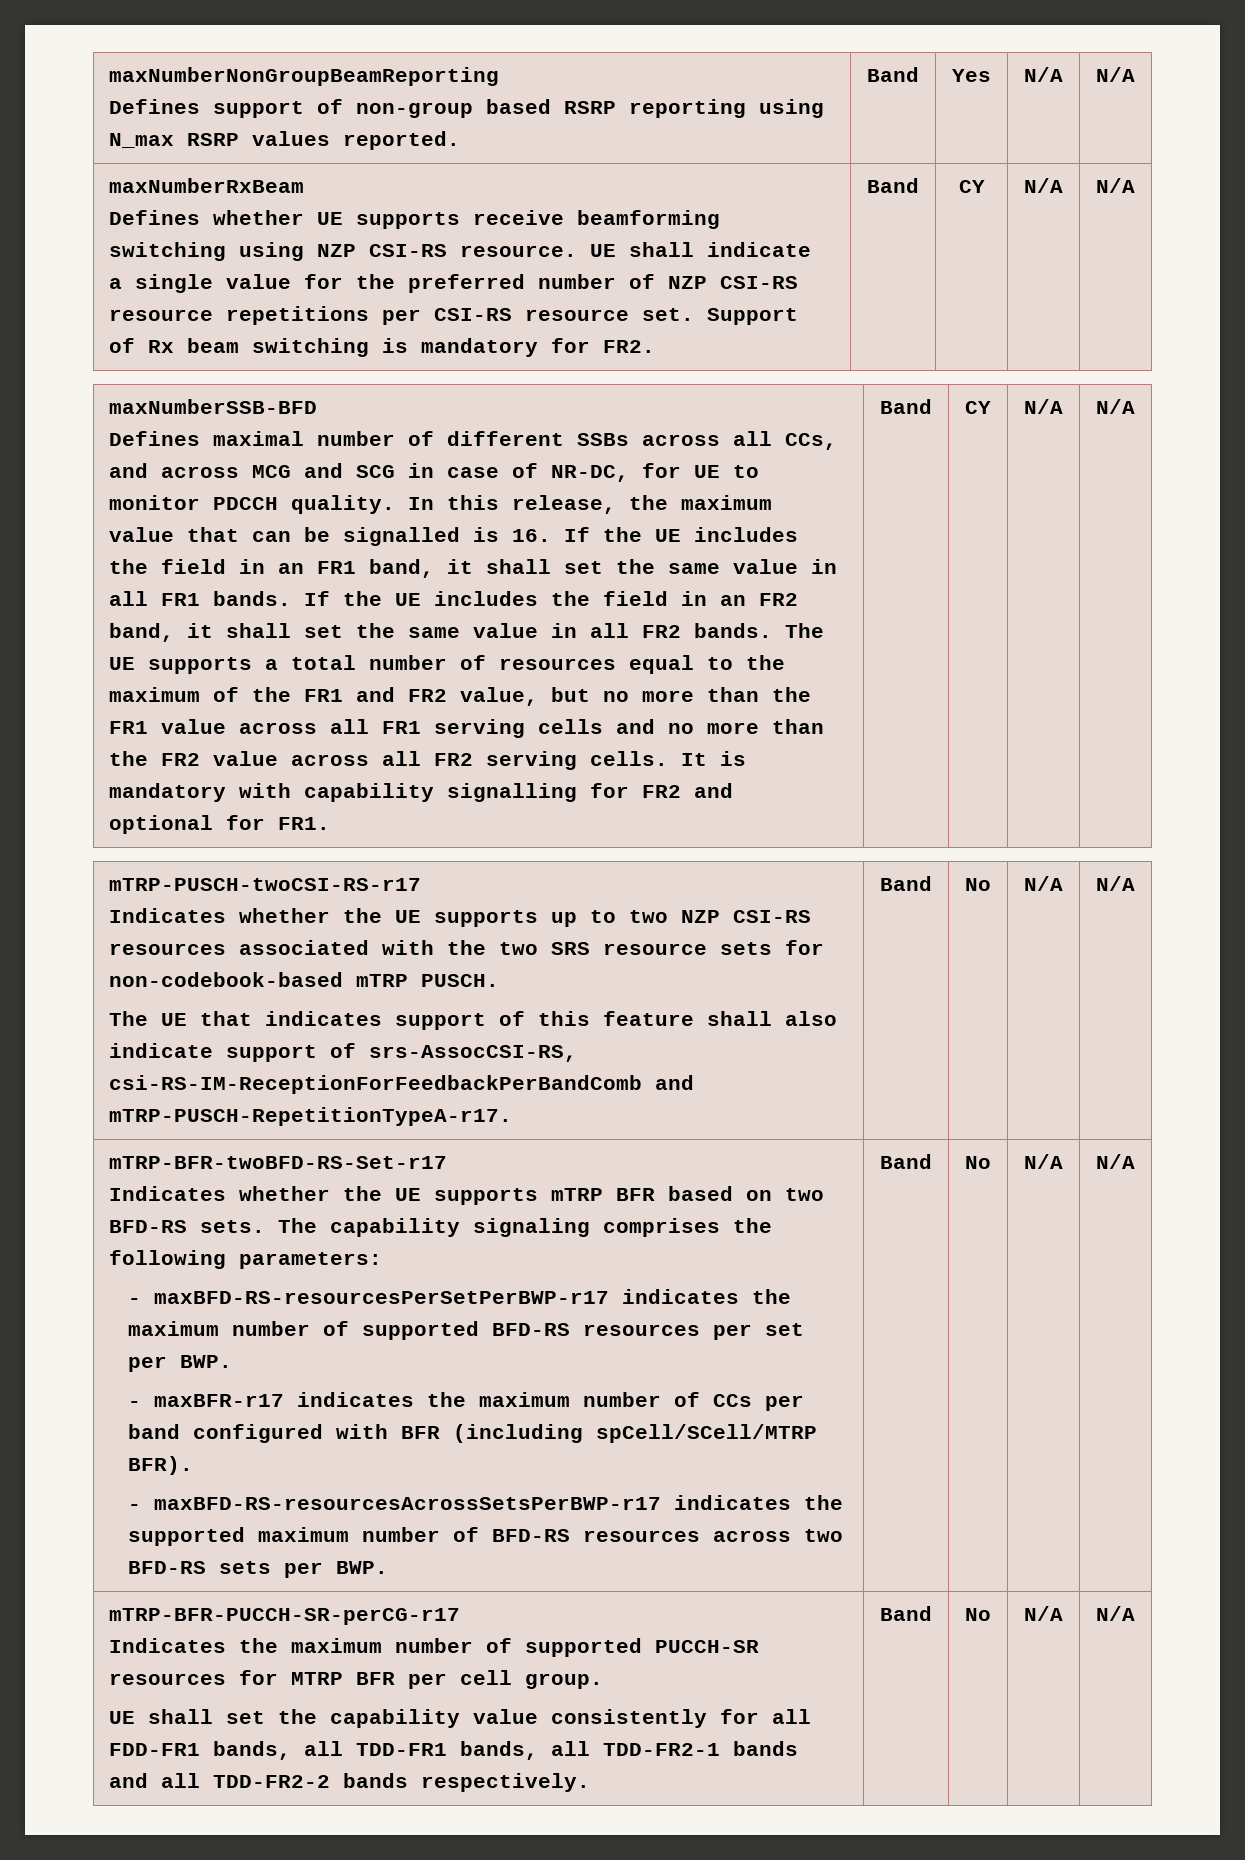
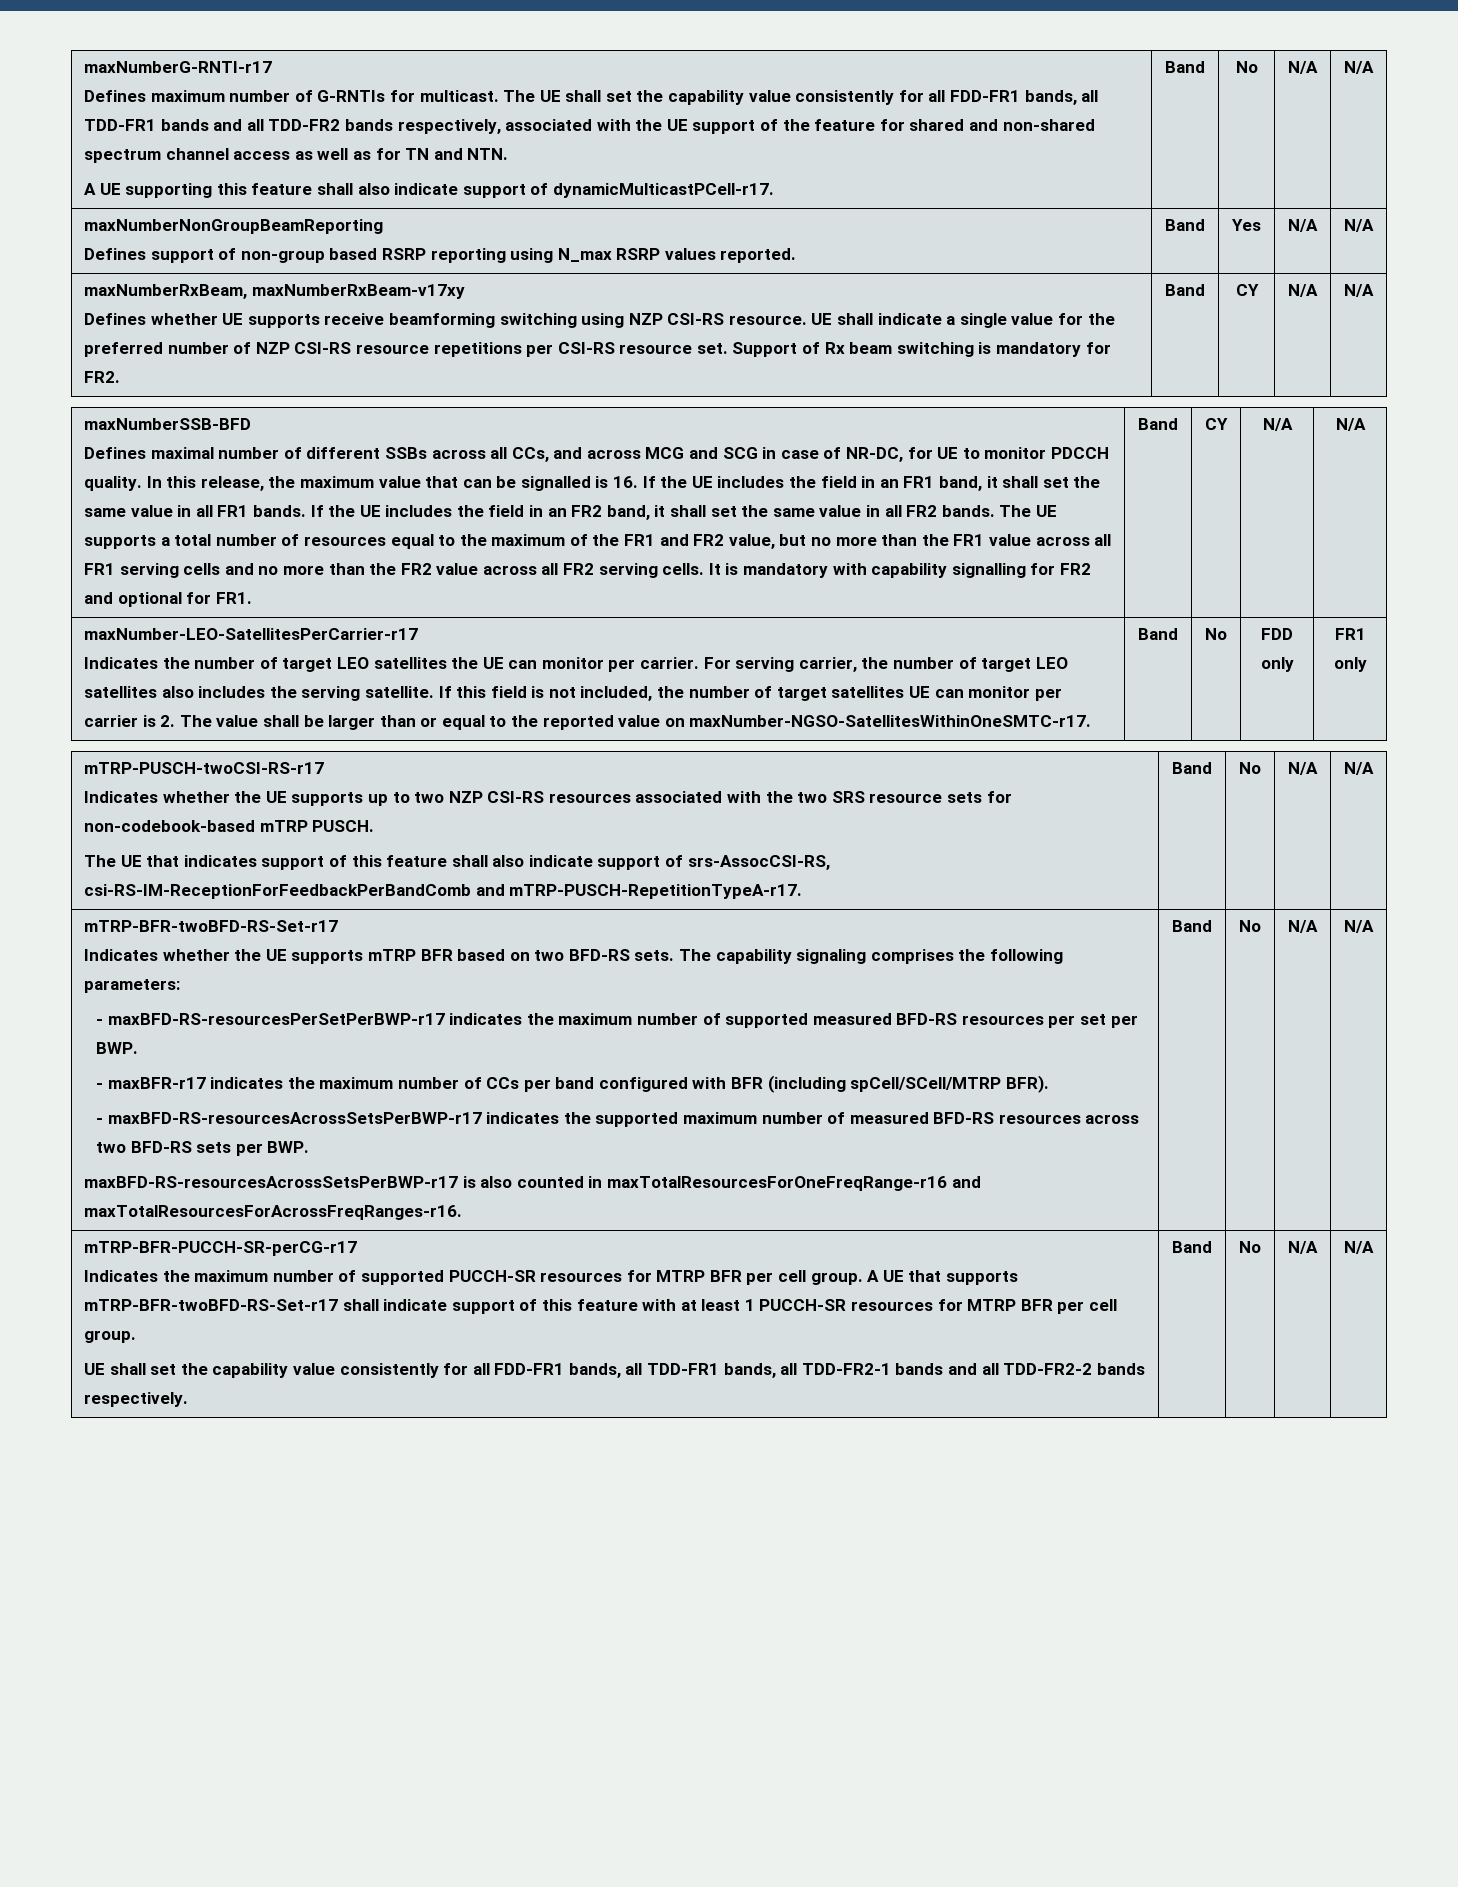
(108, 76) none -> [83,61,272,73] [83,90,1099,105] [83,119,1095,134] [83,148,509,163] [83,183,774,198] [1165,61,1205,73] [1235,61,1258,73] [1288,61,1318,74] [1344,61,1374,74] maxNumberG-RNTI-r17 // Defines maximum number of G-RNTIs for multicast. The UE shall set the capability value consistently for all FDD-FR1 bands, all TDD-FR1 bands and all TDD-FR2 bands respectively, associated with the UE support of the feature for shared and non-shared spectrum channel access as well as for TN and NTN. // A UE supporting this feature shall also indicate support of dynamicMulticastPCell-r17. | Band | No | N/A | N/A //
[108,178,304,193] maxNumberRxBeam -> [83,284,465,299] maxNumberRxBeam, maxNumberRxBeam-v17xy
(1135, 406) none -> [83,628,418,640] [83,657,1068,672] [83,686,1062,701] [83,715,1092,730] [1138,628,1178,640] [1205,628,1227,640] [1261,628,1293,640] [1260,657,1294,672] [1334,628,1366,640] [1333,657,1367,672] // maxNumber-LEO-SatellitesPerCarrier-r17 // Indicates the number of target LEO satellites the UE can monitor per carrier. For serving carrier, the number of target LEO satellites also includes the serving satellite. If this field is not included, the number of target satellites UE can monitor per carrier is 2. The value shall be larger than or equal to the reported value on maxNumber-NGSO-SatellitesWithinOneSMTC-r17. | Band | No | FDD only | FR1 only
(480, 1330) none -> [812,1013,892,1025] measured
(480, 1534) none -> [849,1112,929,1124] measured
(389, 1567) none -> [83,1176,981,1191] [83,1205,462,1220] // maxBFD-RS-resourcesAcrossSetsPerBWP-r17 is also counted in maxTotalResourcesForOneFreqRange-r16 and maxTotalResourcesForAcrossFreqRanges-r16.
(603, 1681) none -> [867,1270,1018,1285] [83,1299,1117,1314] [83,1330,136,1343] A UE that supports mTRP-BFR-twoBFD-RS-Set-r17 shall indicate support of this feature with at least 1 PUCCH-SR resources for MTRP BFR per cell group.

